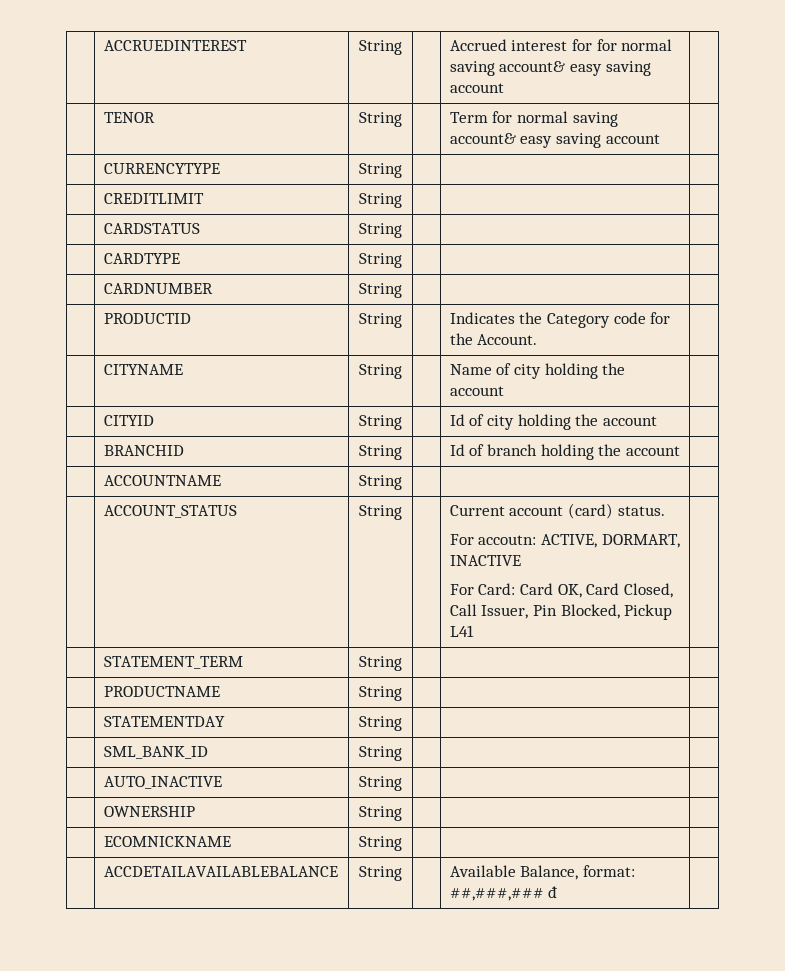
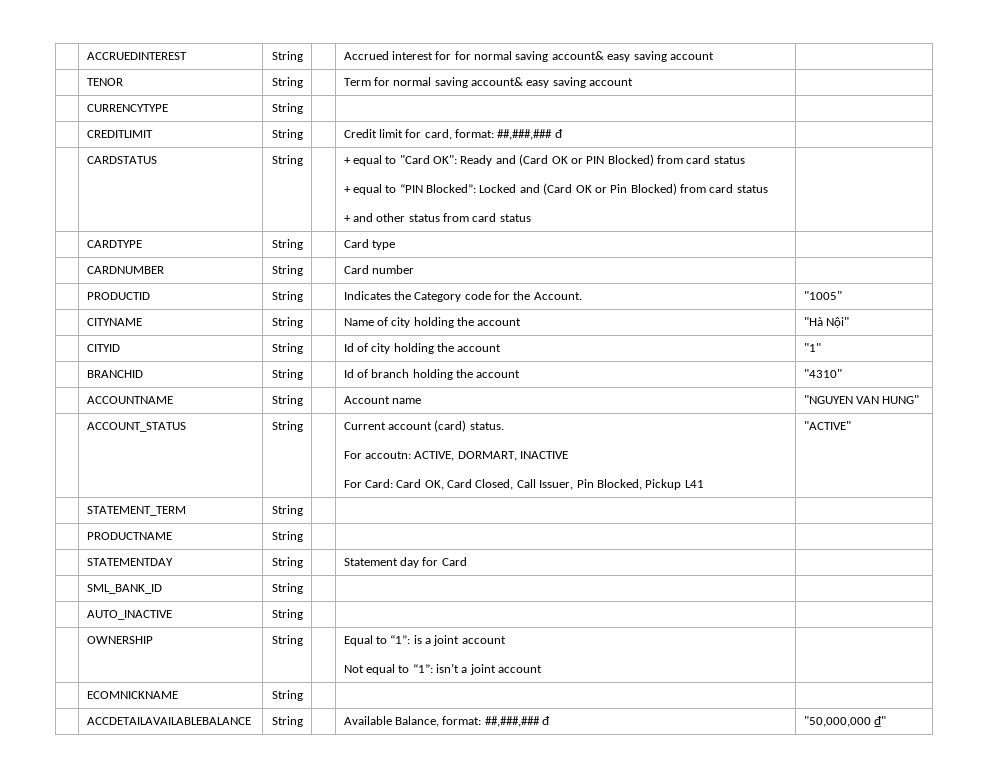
[103,223,200,234] [359,223,402,238] | // | CARDSTATUS | String | | -> [343,129,563,140] [86,156,157,164] [271,155,303,166] [343,154,745,166] [343,183,768,195] [343,213,531,222] Credit limit for card, format: ##,###,### đ | // | CARDSTATUS | String | | + equal to "Card OK": Ready and (Card OK or PIN Blocked) from card status // + equal to “PIN Blocked”: Locked and (Card OK or Pin Blocked) from card status // + and other status from card status
(402, 260) none -> [343,239,395,250] Card type
(402, 290) none -> [343,265,414,274] Card number
(538, 339) none -> [803,291,842,300] "1005"
(504, 391) none -> [803,317,849,328] "Hà Nội"
(657, 421) none -> [803,343,821,352] "1"
(680, 451) none -> [803,369,842,378] "4310"
(402, 482) | -> [343,396,421,404] [803,395,920,404] Account name | "NGUYEN VAN HUNG"
(474, 631) none -> [803,421,851,430] "ACTIVE"
(402, 723) none -> [343,557,467,568] Statement day for Card
(402, 813) none -> [343,635,506,646] [343,663,543,675] Equal to “1”: is a joint account // Not equal to “1”: isn’t a joint account
(558, 892) none -> [803,716,886,727] "50,000,000 ₫"

